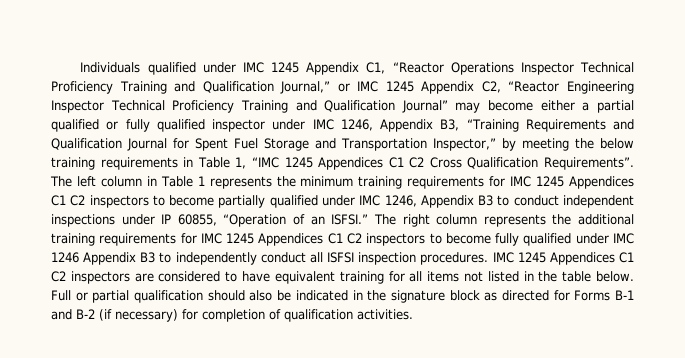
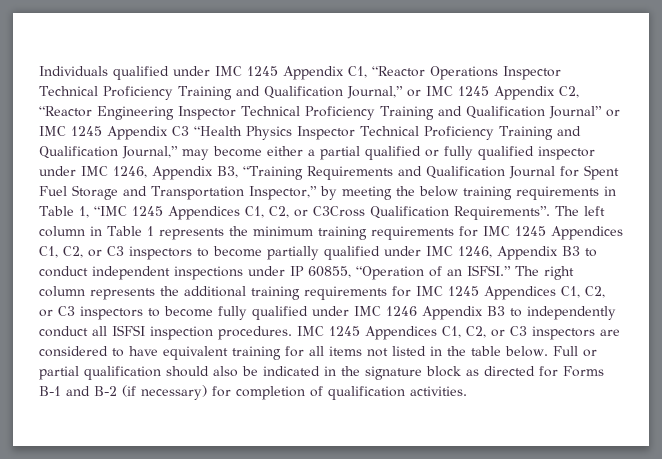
(448, 106) none -> [605,109,620,117] [39,126,581,140] [39,146,178,159] or IMC 1245 Appendix C3 “Health Physics Inspector Technical Proficiency Training and Qualification Journal,”
[388,157,462,168] C1 C2 Cross -> [244,206,365,218] C1, C2, or C3Cross
[51,195,86,206] C1 C2 -> [39,246,124,258] C1, C2, or C3
[327,233,362,244] C1 C2 -> [561,286,605,298] [39,306,75,317] C1, C2, or C3
[619,252,634,263] [51,271,66,282] C1 C2 -> [442,326,527,338] C1, C2, or C3

